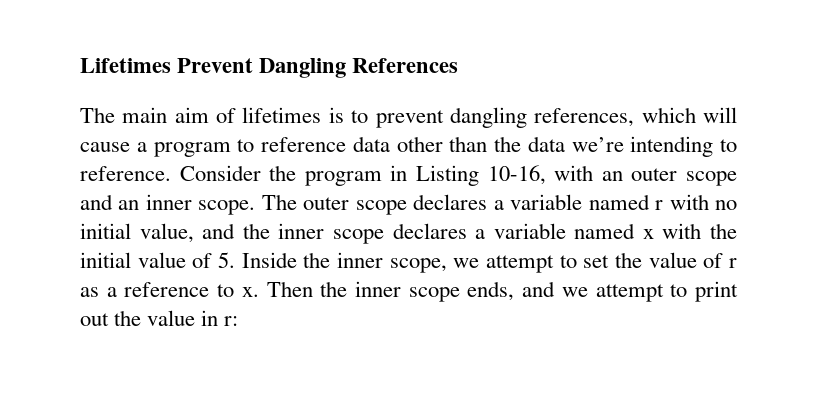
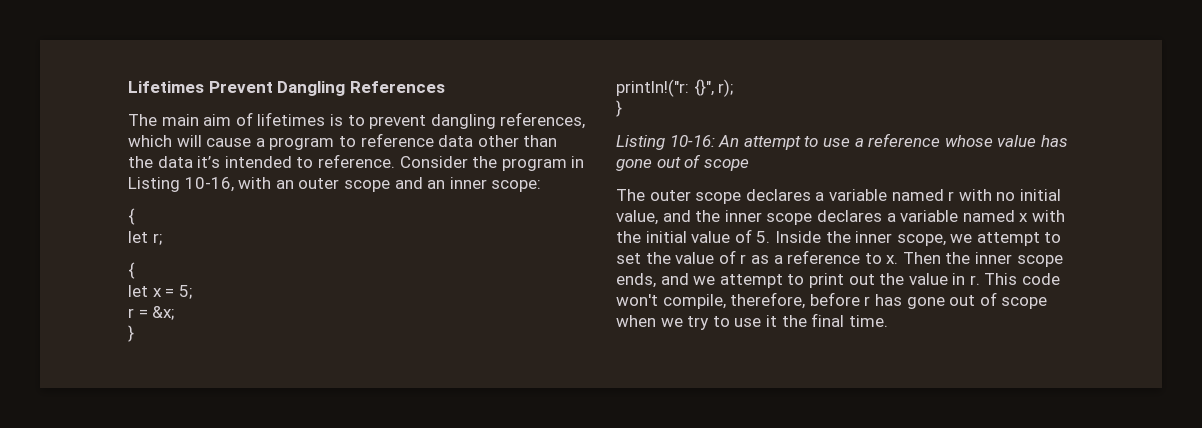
[571,136,714,157] we’re intending -> [197,156,292,168] it’s intended
[198,200,256,215] scope. -> [491,180,542,192] [128,208,135,225] [128,231,162,245] [128,262,135,279] [128,285,192,299] [128,306,175,320] [128,325,134,342] [616,79,734,97] [616,100,622,117] [616,133,1068,150] [616,154,749,171] scope: // { // let r; // { // let x = 5; // r = &x; // } // println!("r: {}", r); // } // Listing 10-16: An attempt to use a reference whose value has gone out of scope //
[224,316,239,326] r: -> [969,273,1061,285] [616,292,1048,309] [616,313,888,330] r. This code won't compile, therefore, before r has gone out of scope when we try to use it the final time.

